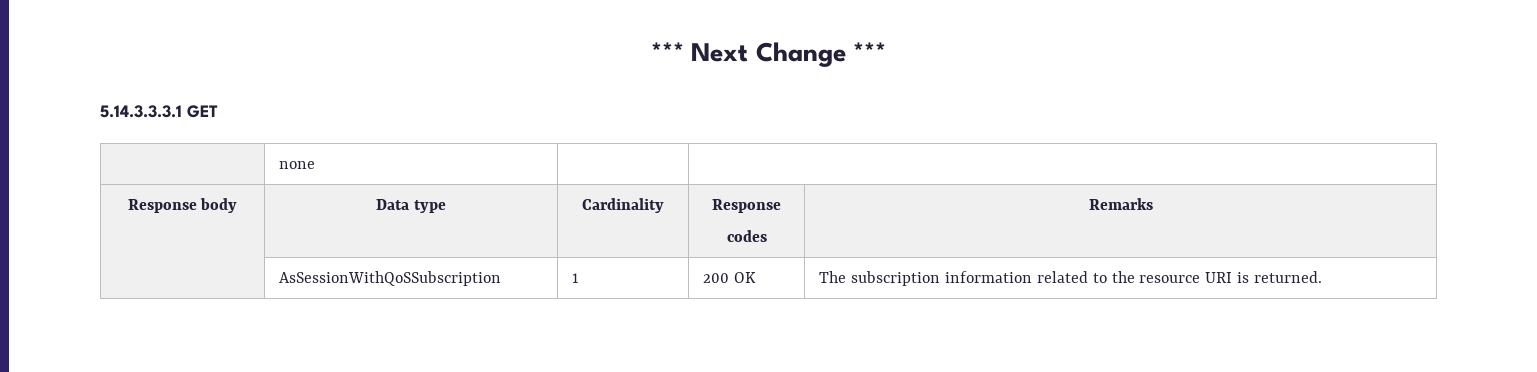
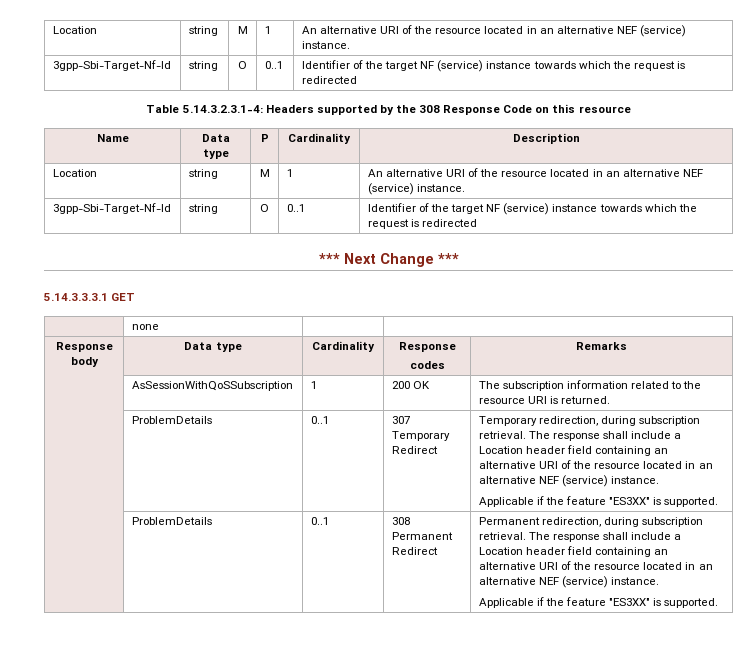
(651, 51) none -> [52,26,97,34] [188,26,218,36] [237,26,248,34] [264,26,271,34] [301,25,686,37] [301,41,350,49] [52,60,171,71] [188,61,218,71] [238,61,247,69] [264,61,283,69] [301,60,685,72] [301,76,357,84] [146,104,631,115] [96,134,129,142] [201,134,230,142] [202,149,229,159] [260,134,269,142] [288,133,351,144] [512,133,580,144] [52,169,97,177] [188,169,218,179] [259,169,270,177] [286,169,293,177] [367,168,703,177] [367,183,465,195] [52,203,171,214] [188,204,218,214] [260,204,269,212] [286,204,305,212] [367,203,697,215] [367,219,478,229] Location | string | M | 1 | An alternative URI of the resource located in an alternative NEF (service) instance. // 3gpp-Sbi-Target-Nf-Id | string | O | 0..1 | Identifier of the target NF (service) instance towards which the request is redirected // Table 5.14.3.2.3.1-4: Headers supported by the 308 Response Code on this resource // Name | Data type | P | Cardinality | Description // Location | string | M | 1 | An alternative URI of the resource located in an alternative NEF (service) instance. // 3gpp-Sbi-Target-Nf-Id | string | O | 0..1 | Identifier of the target NF (service) instance towards which the request is redirected //
(1323, 277) none -> [131,416,212,424] [310,416,329,424] [391,416,410,424] [391,431,450,441] [391,446,438,454] [478,416,701,426] [478,431,682,441] [478,445,669,456] [478,460,713,469] [478,475,660,487] [478,496,719,507] [131,517,212,525] [310,517,329,525] [391,517,410,525] [391,532,453,540] [391,547,438,555] [478,517,704,527] [478,532,682,542] [478,546,669,557] [478,561,713,570] [478,576,660,588] [478,597,719,608] // | ProblemDetails | 0..1 | 307 Temporary Redirect | Temporary redirection, during subscription retrieval. The response shall include a Location header field containing an alternative URI of the resource located in an alternative NEF (service) instance. // Applicable if the feature "ES3XX" is supported. // | ProblemDetails | 0..1 | 308 Permanent Redirect | Permanent redirection, during subscription retrieval. The response shall include a Location header field containing an alternative URI of the resource located in an alternative NEF (service) instance. // Applicable if the feature "ES3XX" is supported.

